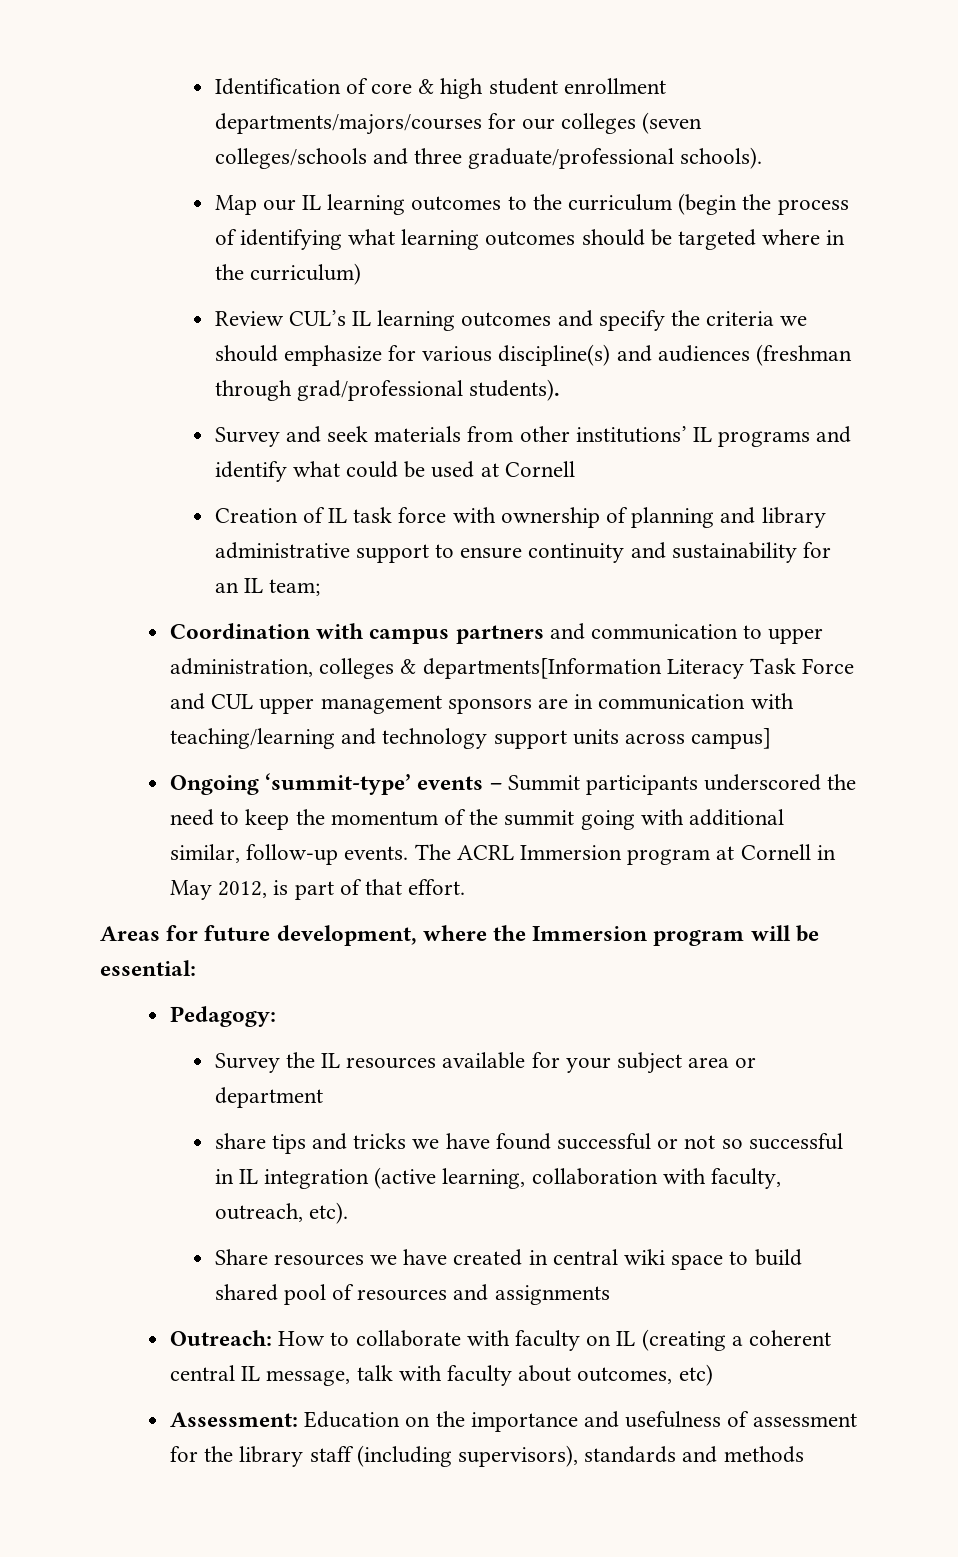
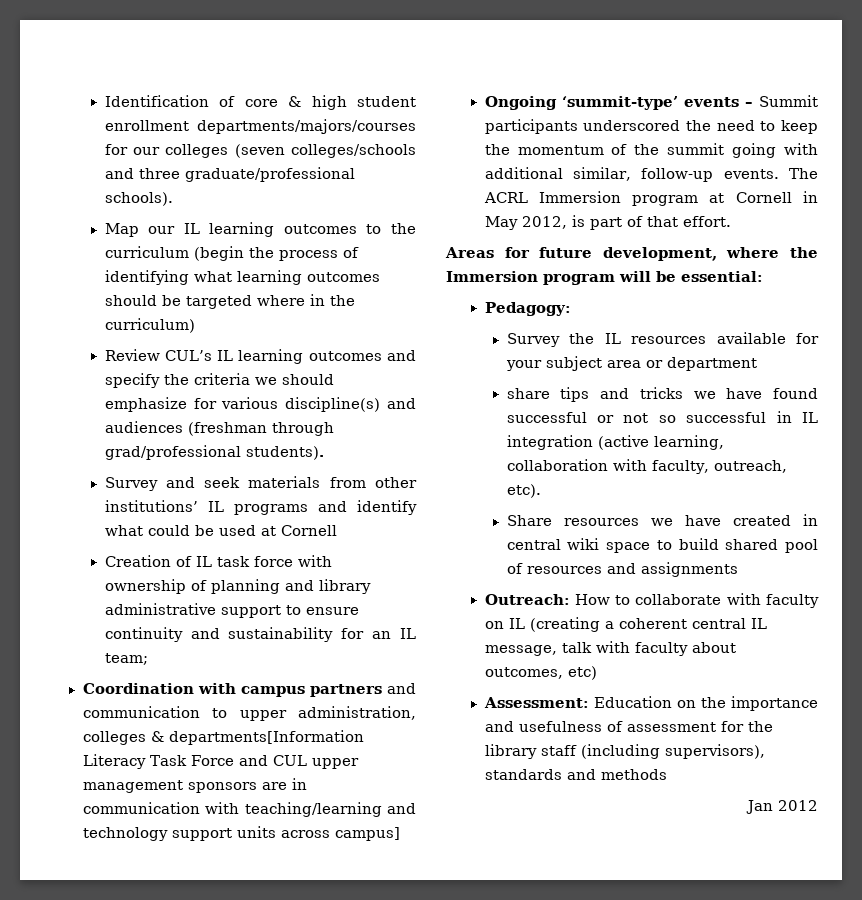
(804, 1454) none -> [746,800,818,814] // Jan 2012

